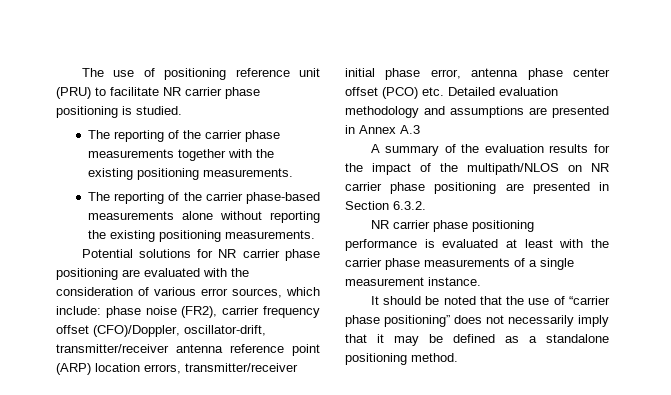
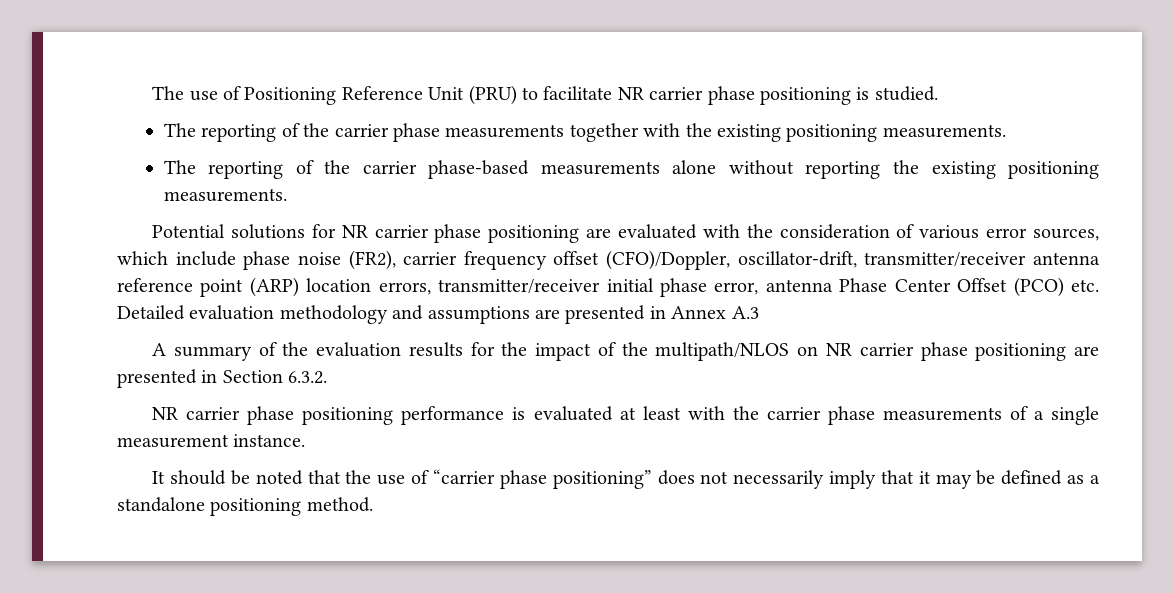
[164,68,320,80] positioning reference unit -> [244,86,465,105] Positioning Reference Unit
[56,306,101,315] include: -> [175,251,236,266] include
[527,68,610,80] [345,87,378,96] phase center offset -> [839,278,1008,292] Phase Center Offset

